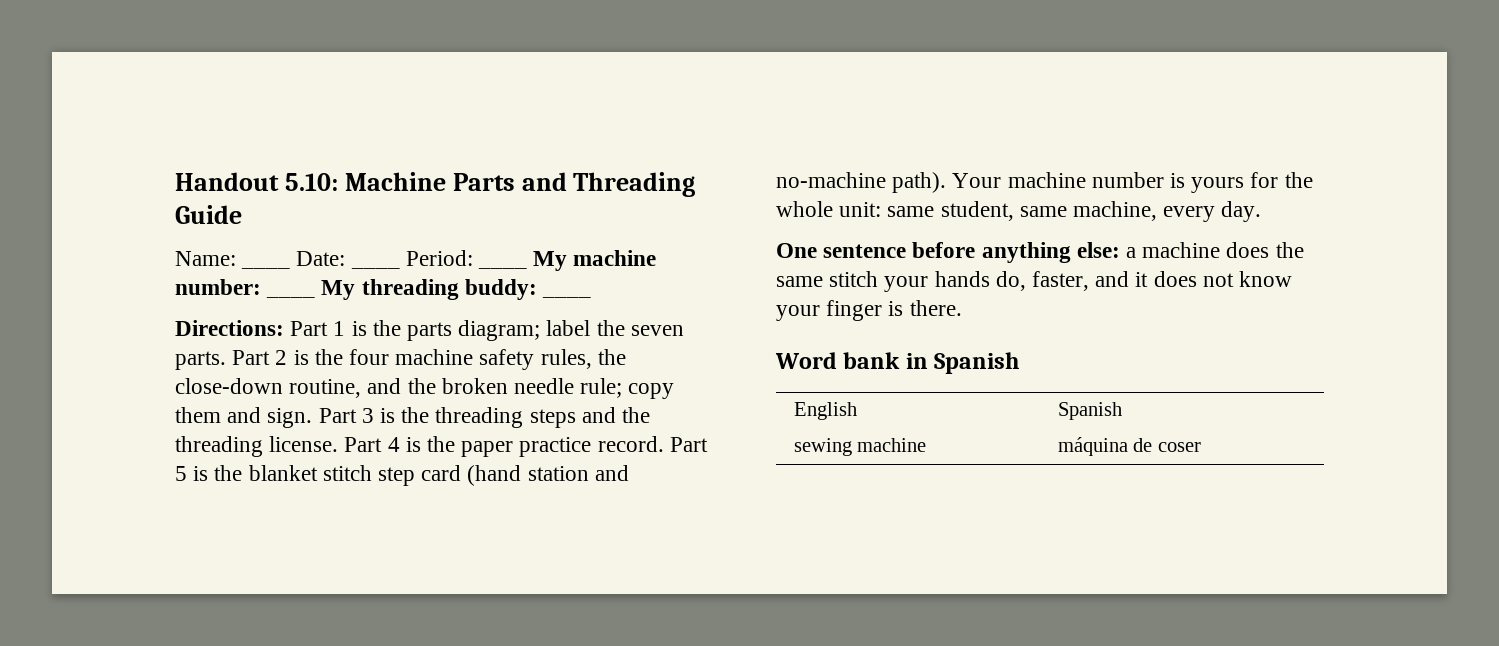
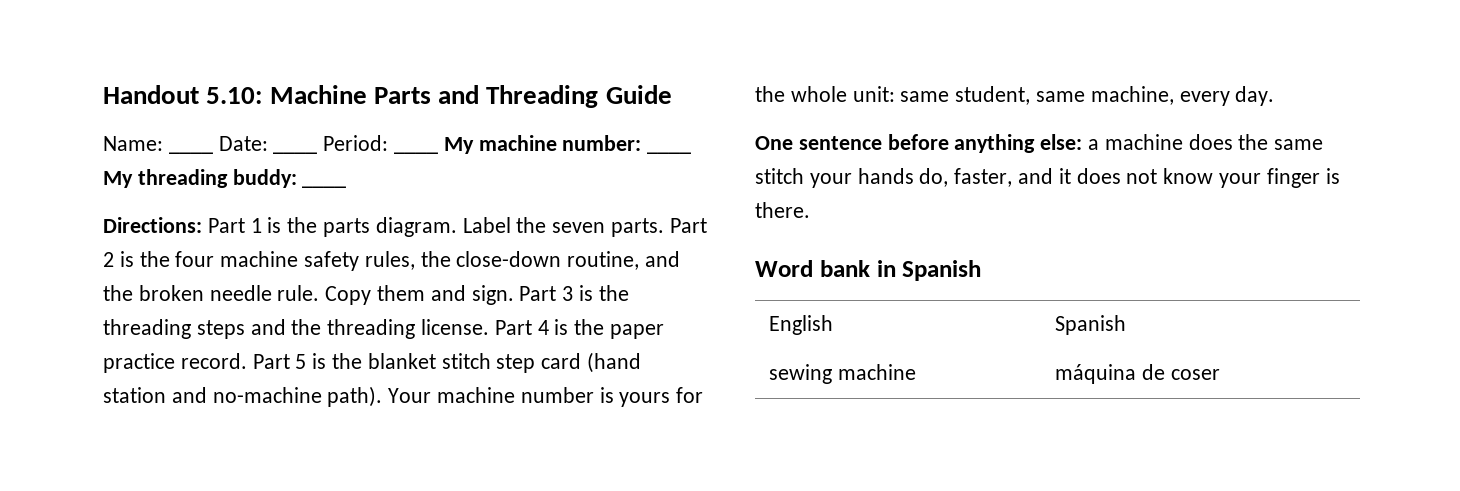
[458,320,591,341] diagram; label -> [375,217,511,237] diagram. Label
[580,378,675,399] rule; copy -> [277,285,372,305] rule. Copy

